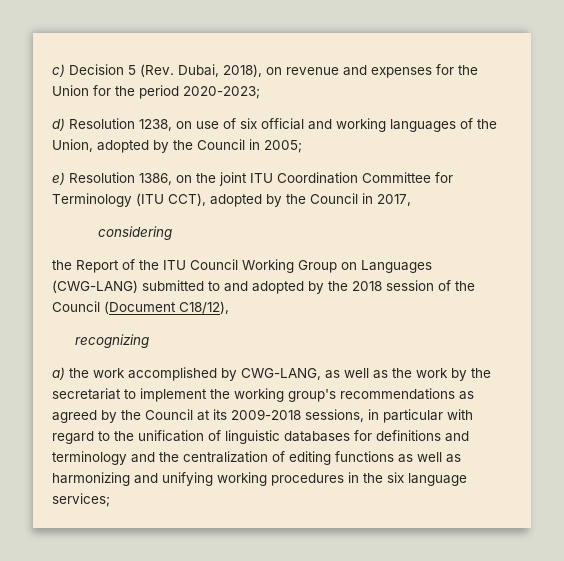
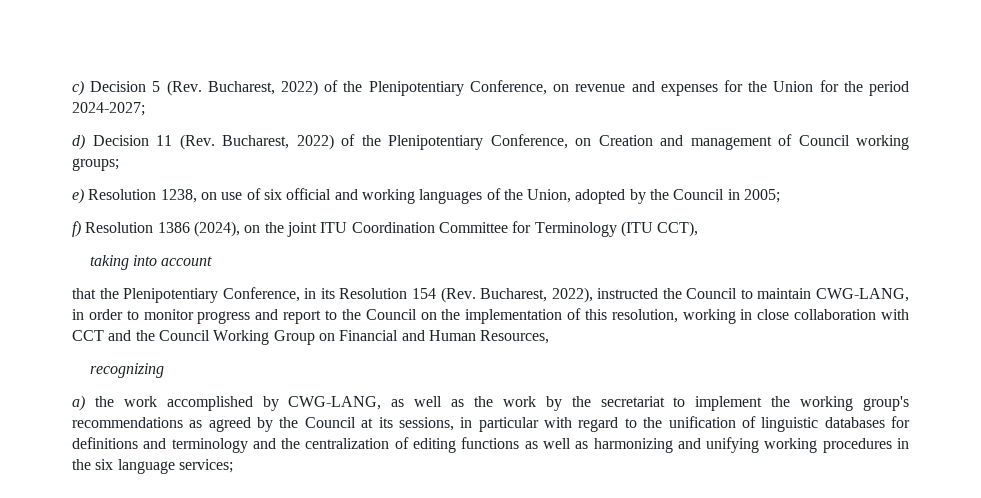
[178,64,262,77] Dubai, 2018), -> [207,80,547,96] Bucharest, 2022) of the Plenipotentiary Conference,
[183,86,260,99] 2020-2023; -> [72,102,145,116] 2024-2027;
(65, 124) none -> [92,134,909,150] [72,158,119,171] [72,188,84,204] Decision 11 (Rev. Bucharest, 2022) of the Plenipotentiary Conference, on Creation and management of Council working groups; // e)
[52,172,172,185] e) Resolution 1386, -> [72,221,240,237] f) Resolution 1386 (2024),
[210,193,411,207] [98,226,173,240] [52,259,432,273] [52,280,475,294] [52,301,229,314] adopted by the Council in 2017, // considering // the Report of the ITU Council Working Group on Languages (CWG-LANG) submitted to and adopted by the 2018 session of the Council (Document C18/12), -> [89,255,213,270] [72,287,909,303] [72,308,910,324] [72,330,550,345] // taking into account // that the Plenipotentiary Conference, in its Resolution 154 (Rev. Bucharest, 2022), instructed the Council to maintain CWG-LANG, in order to monitor progress and report to the Council on the implementation of this resolution, working in close collaboration with CCT and the Council Working Group on Financial and Human Resources,
[231,409,301,420] 2009-2018 -> (393, 422) none

